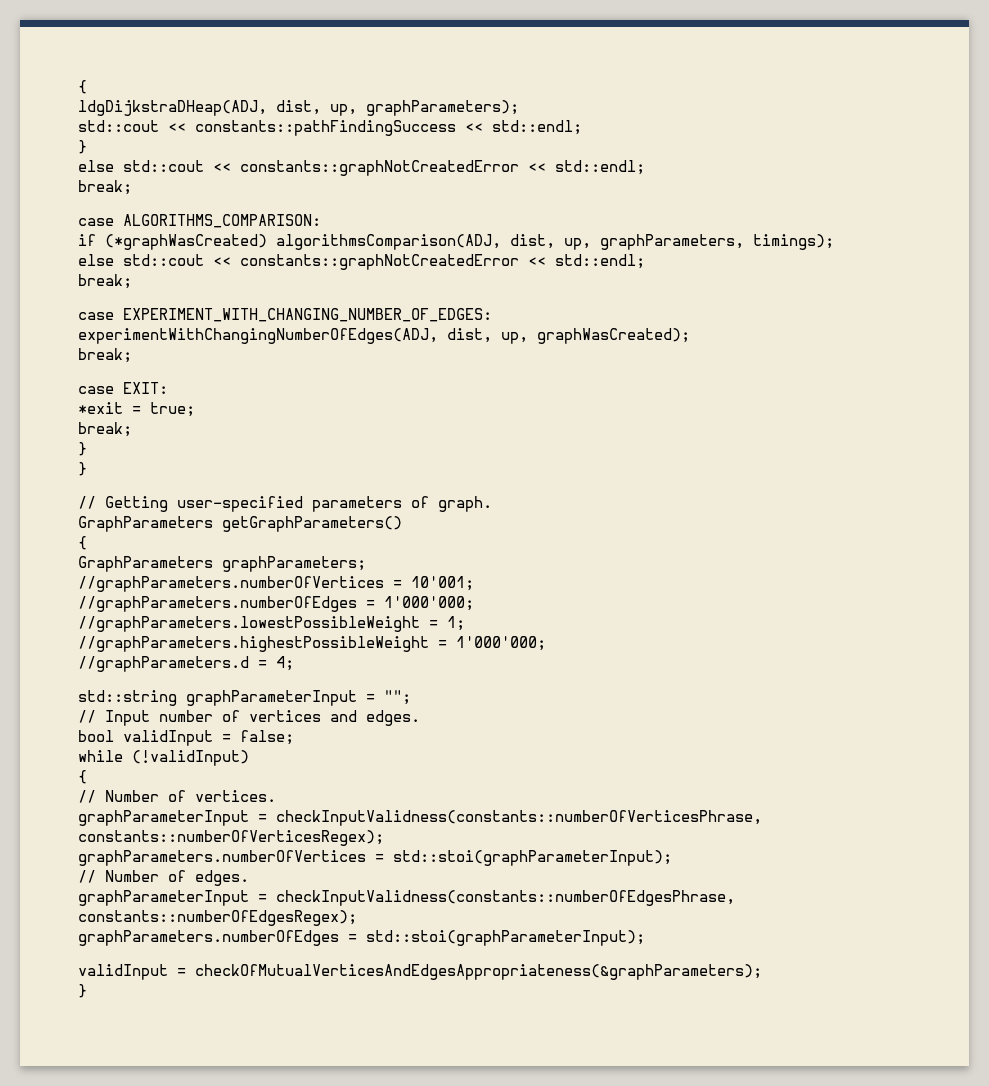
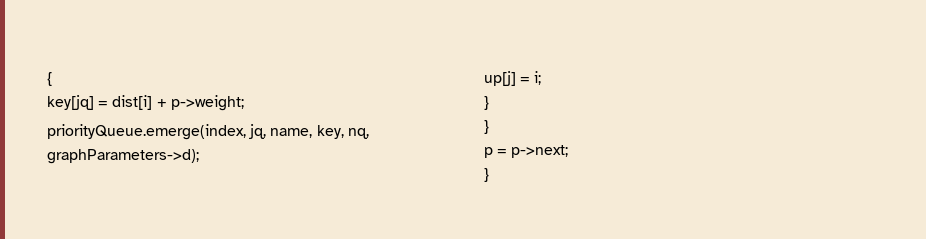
[78,80,87,94] [78,100,519,116] [78,120,582,136] [78,140,87,154] [78,160,645,176] [78,180,132,195] [78,214,321,228] [78,234,834,250] [78,254,645,270] [78,274,132,289] [78,308,492,322] [78,328,690,344] [78,348,132,363] [78,382,168,394] [78,402,195,417] [78,422,132,437] [78,442,87,456] [78,462,87,476] [78,496,492,512] [78,516,402,532] [78,536,87,550] [78,556,366,572] [78,576,474,592] [78,596,474,612] [78,616,465,632] [78,636,546,652] [78,656,294,672] [78,690,411,706] [78,710,420,726] [78,730,294,746] [78,750,249,766] [78,770,87,784] [78,790,276,803] [78,810,762,826] [78,830,384,846] [78,850,672,866] [78,870,249,886] [78,890,735,906] [78,910,357,926] [78,930,645,946] [78,964,762,980] { // ldgDijkstraDHeap(ADJ, dist, up, graphParameters); // std::cout << constants::pathFindingSuccess << std::endl; // } // else std::cout << constants::graphNotCreatedError << std::endl; // break; // case ALGORITHMS_COMPARISON: // if (*graphWasCreated) algorithmsComparison(ADJ, dist, up, graphParameters, timings); // else std::cout << constants::graphNotCreatedError << std::endl; // break; // case EXPERIMENT_WITH_CHANGING_NUMBER_OF_EDGES: // experimentWithChangingNumberOfEdges(ADJ, dist, up, graphWasCreated); // break; // case EXIT: // *exit = true; // break; // } // } // // Getting user-specified parameters of graph. // GraphParameters getGraphParameters() // { // GraphParameters graphParameters; // //graphParameters.numberOfVertices = 10'001; // //graphParameters.numberOfEdges = 1'000'000; // //graphParameters.lowestPossibleWeight = 1; // //graphParameters.highestPossibleWeight = 1'000'000; // //graphParameters.d = 4; // std::string graphParameterInput = ""; // // Input number of vertices and edges. // bool validInput = false; // while (!validInput) // { // // Number of vertices. // graphParameterInput = checkInputValidness(constants::numberOfVerticesPhrase, constants::numberOfVerticesRegex); // graphParameters.numberOfVertices = std::stoi(graphParameterInput); // // Number of edges. // graphParameterInput = checkInputValidness(constants::numberOfEdgesPhrase, constants::numberOfEdgesRegex); // graphParameters.numberOfEdges = std::stoi(graphParameterInput); // validInput = checkOfMutualVerticesAndEdgesAppropriateness(&graphParameters); -> [47,72,52,86] [47,95,244,111] [47,124,369,140] [47,149,199,164] [484,71,542,86] [484,96,489,110] [484,120,489,134] [484,145,569,158] { // key[jq] = dist[i] + p->weight; // priorityQueue.emerge(index, jq, name, key, nq, graphParameters->d); // up[j] = i; // } // } // p = p->next;

